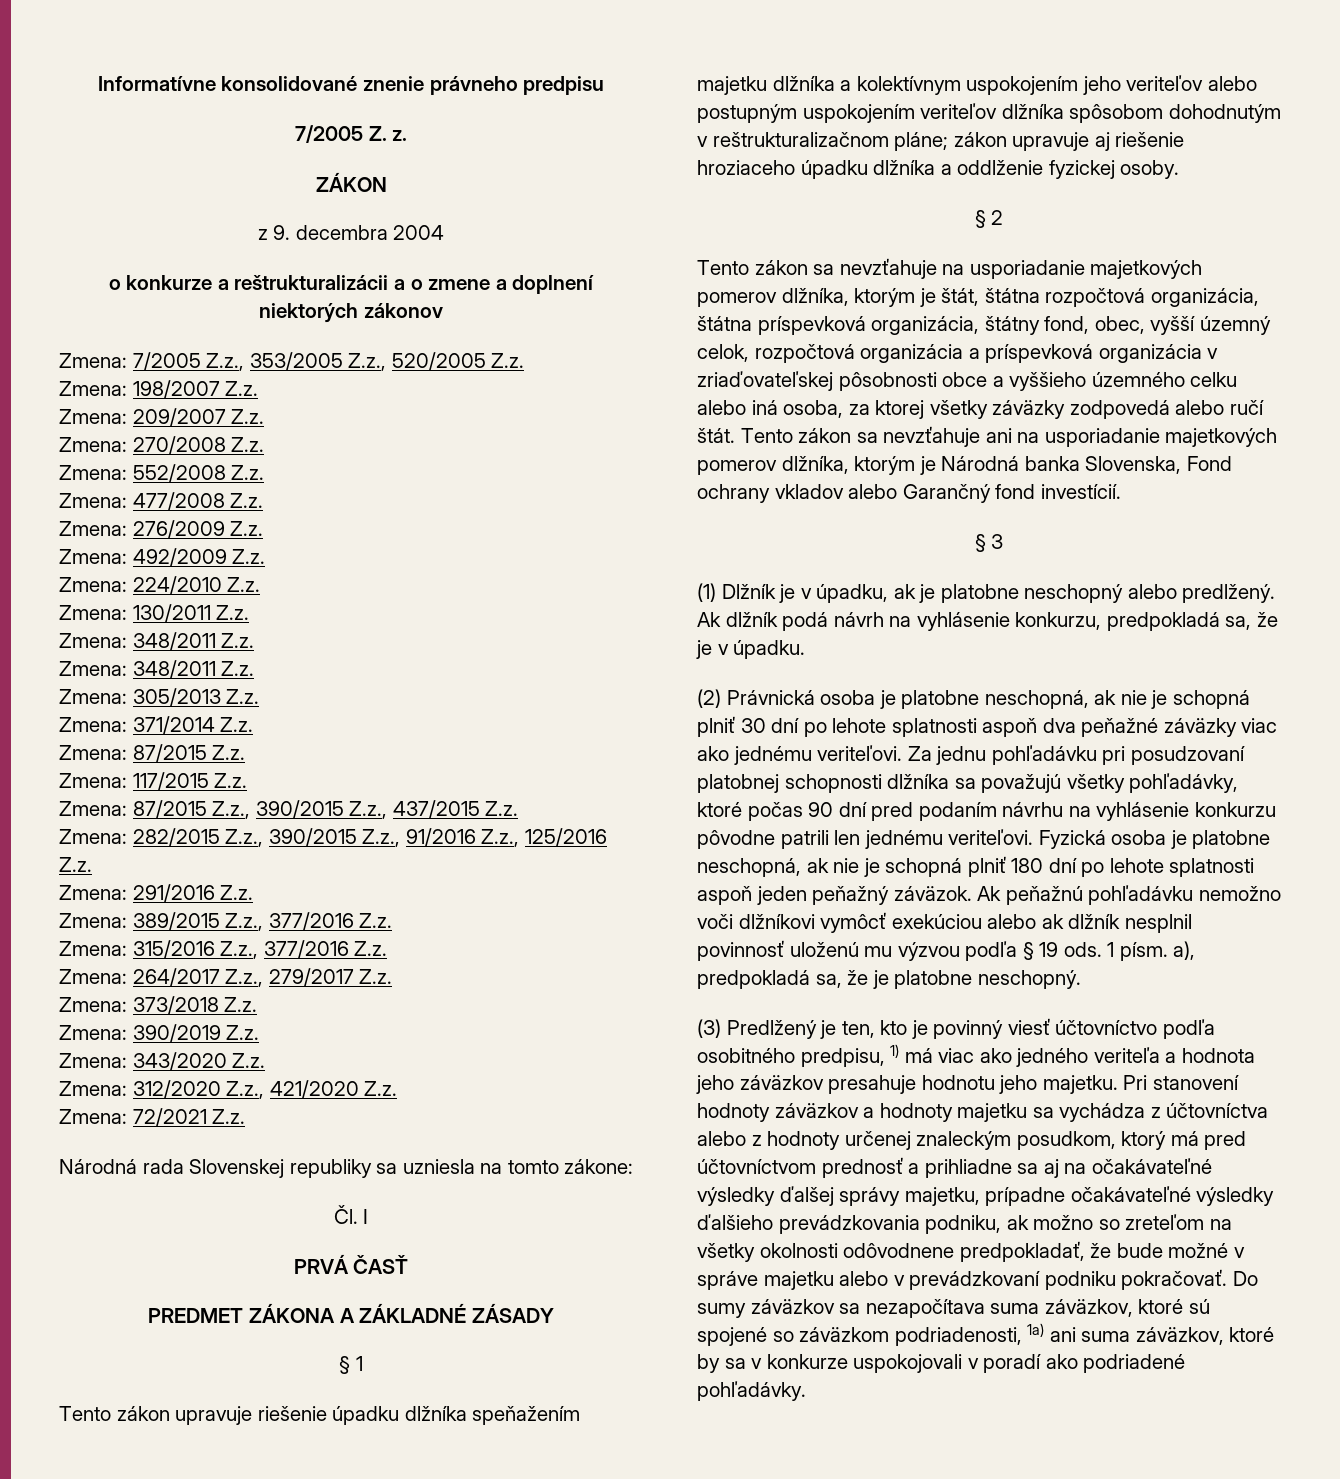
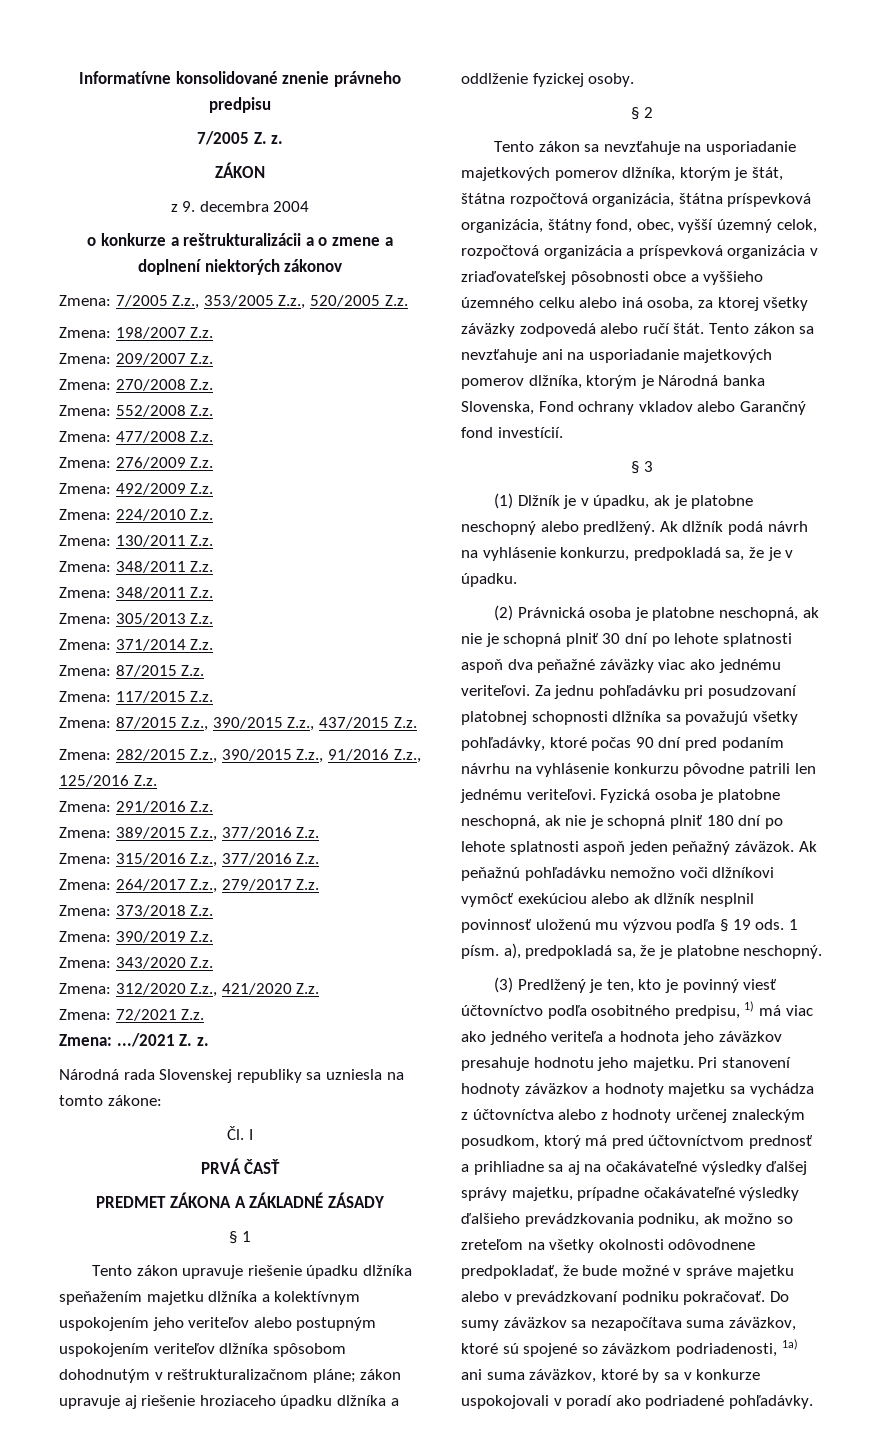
(246, 1116) none -> [59,1033,209,1047] // Zmena: .../2021 Z. z.

